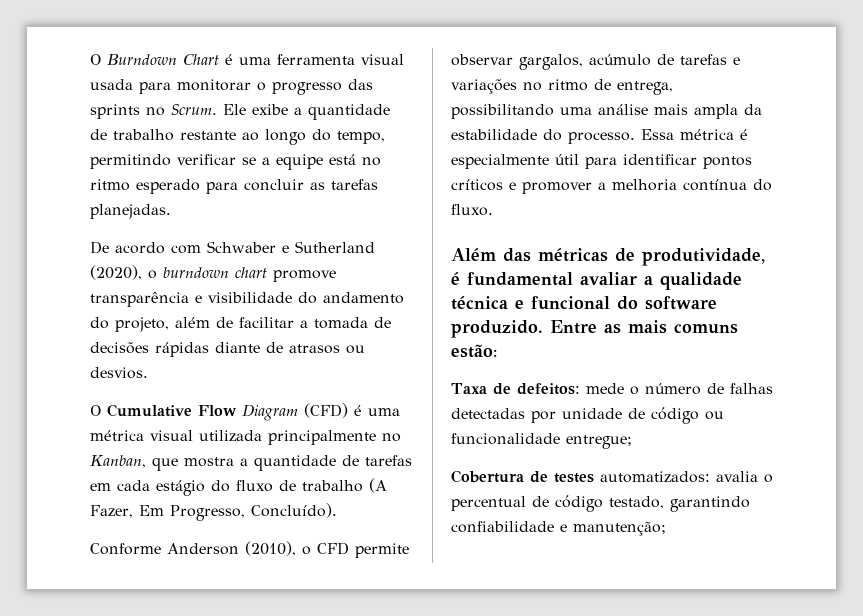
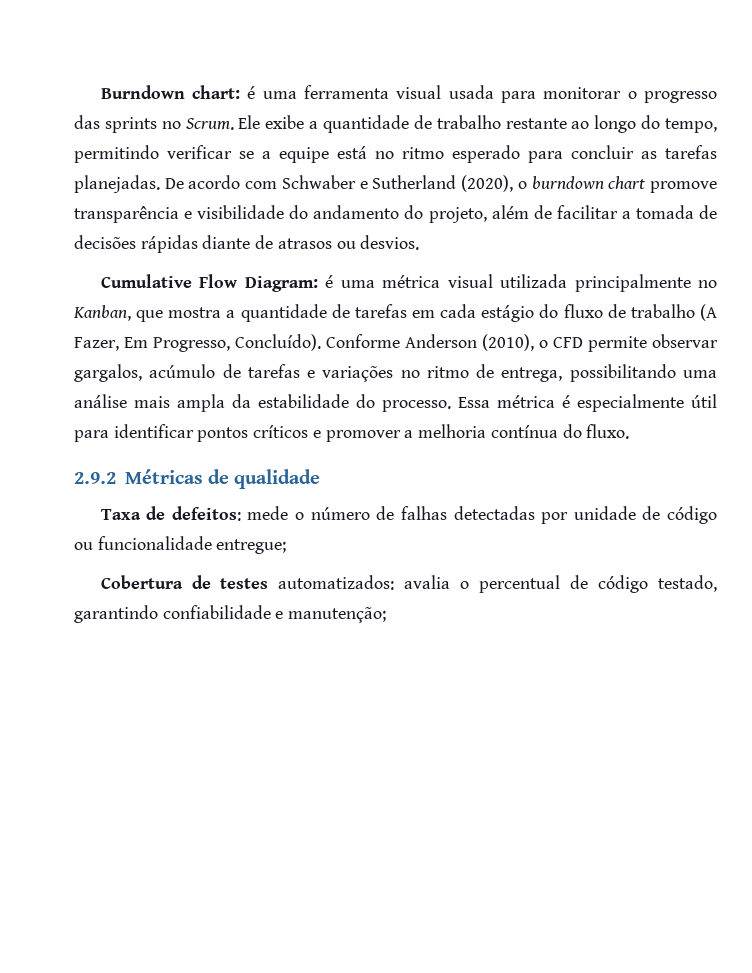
[90,54,219,65] O Burndown Chart -> [100,85,240,99] Burndown chart:
(171, 211) // -> (160, 184) none
[90,405,101,416] O -> (420, 242) none
[242,403,348,421] Diagram (CFD) -> [244,276,318,292] Diagram:
(337, 510) // -> (321, 342) none
[451,248,765,266] [451,272,742,290] [451,296,717,310] [451,320,738,338] [451,344,497,358] Além das métricas de produtividade, é fundamental avaliar a qualidade técnica e funcional do software produzido. Entre as mais comuns estão: -> [74,469,321,489] 2.9.2 Métricas de qualidade

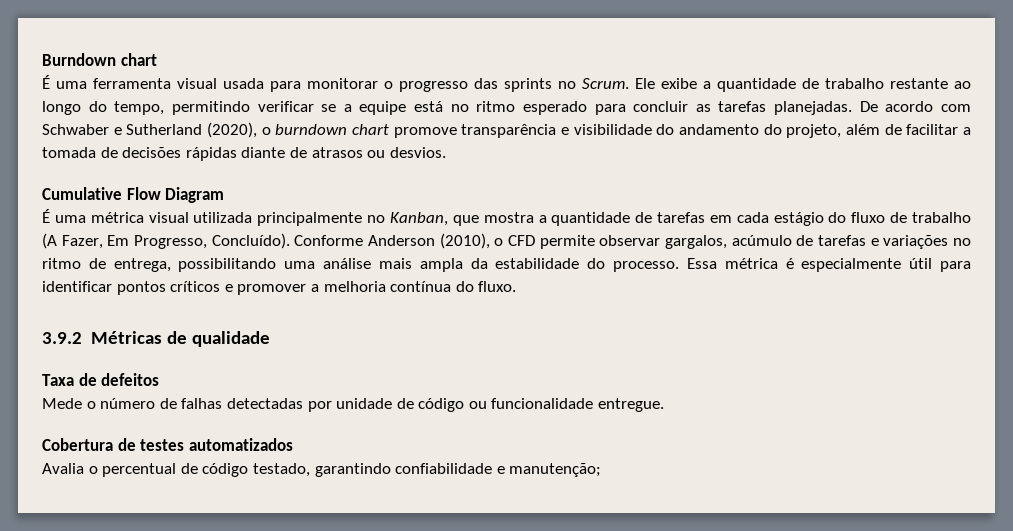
[191,85,256,99] chart: é -> [120,53,157,66] [42,75,50,89] chart // É
[244,275,334,292] Diagram: é -> [165,187,225,203] [42,209,50,223] Diagram // É
[74,472,116,484] 2.9.2 -> [42,332,82,344] 3.9.2
[171,506,289,521] defeitos: mede -> [101,373,160,386] [42,398,82,409] defeitos // Mede
[216,539,287,554] entregue; -> [598,398,665,412] entregue.
[278,575,451,590] automatizados: avalia -> [188,438,293,451] [42,463,84,474] automatizados // Avalia

